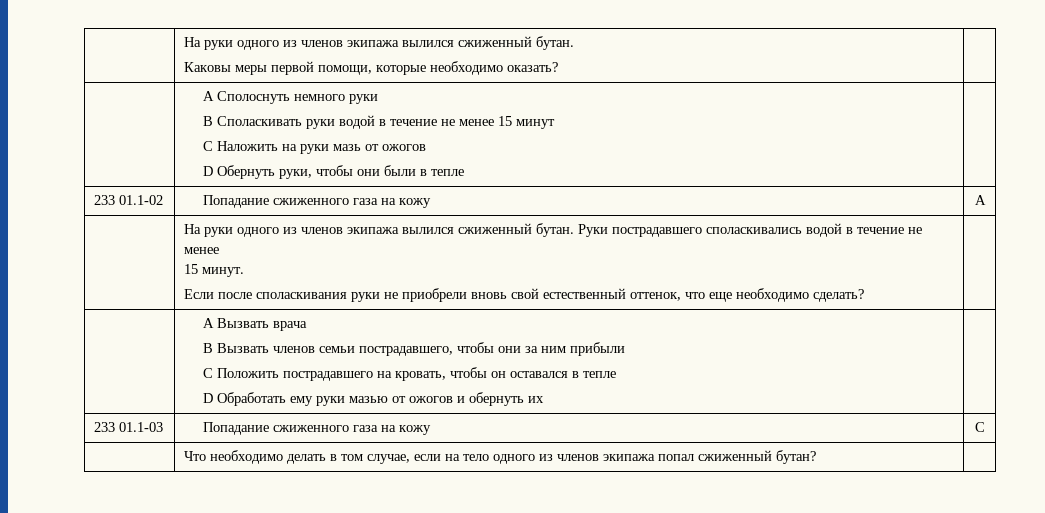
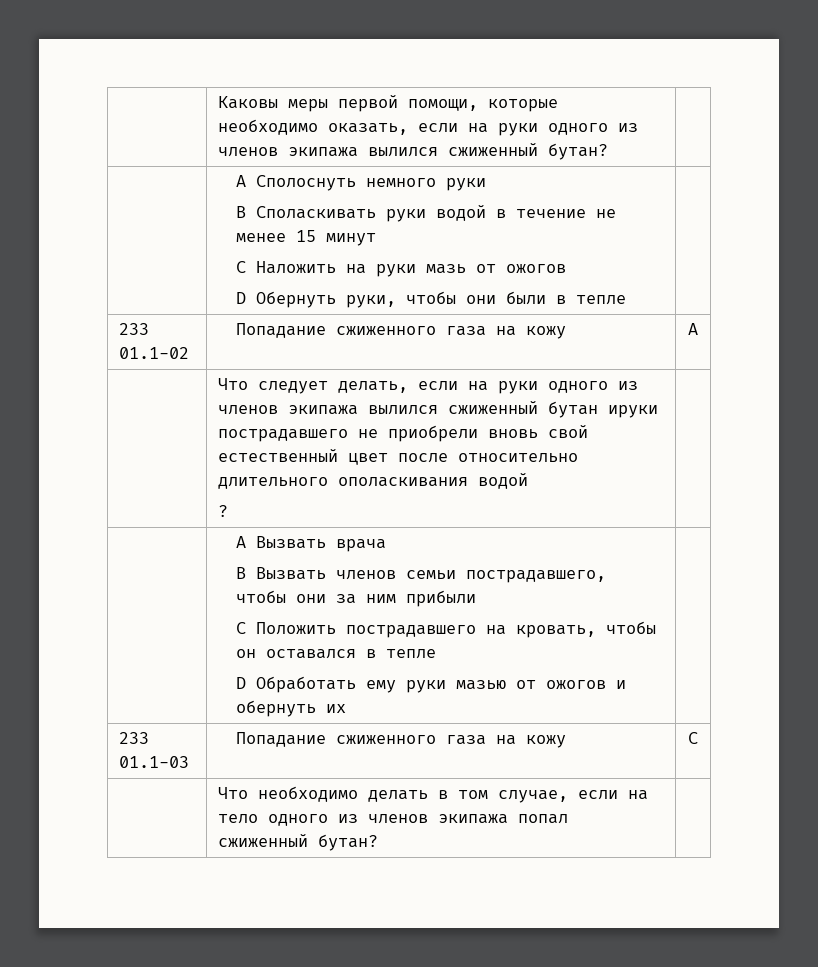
[184,36,575,50] [184,61,559,75] | На руки одного из членов экипажа вылился сжиженный бутан. // Каковы меры первой помощи, которые необходимо оказать? -> [217,95,558,112] [217,119,638,136] [217,143,608,160] | Каковы меры первой помощи, которые необходимо оказать, если на руки одного из членов экипажа вылился сжиженный бутан?
[184,223,923,237] [184,247,220,254] [184,264,245,277] [184,289,381,302] На руки одного из членов экипажа вылился сжиженный бутан. Руки пострадавшего споласкивались водой в течение не менее // 15 минут. // Если после споласкивания руки -> [217,378,638,394] [217,401,658,418] [217,429,348,442] Что следует делать, если на руки одного из членов экипажа вылился сжиженный бутан ируки пострадавшего
[630,288,865,302] оттенок, что еще необходимо сделать? -> [347,453,578,465] [217,473,528,489] [217,505,228,517] цвет после относительно длительного ополаскивания водой // ?

